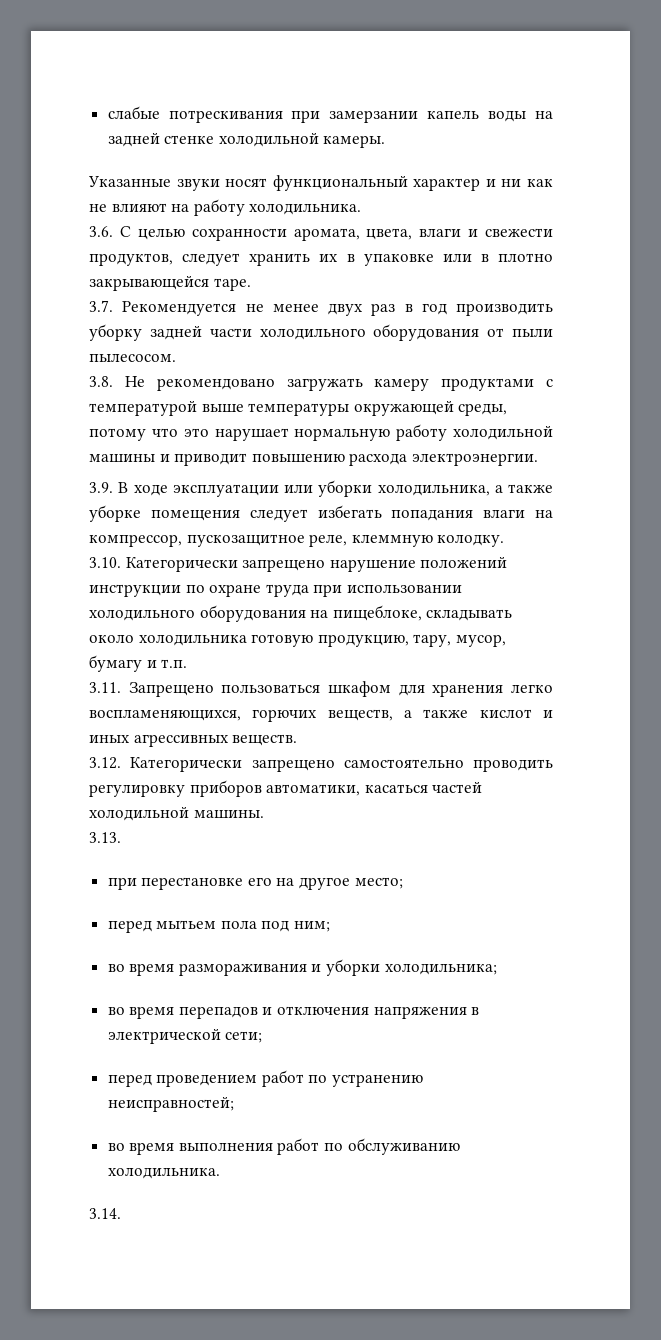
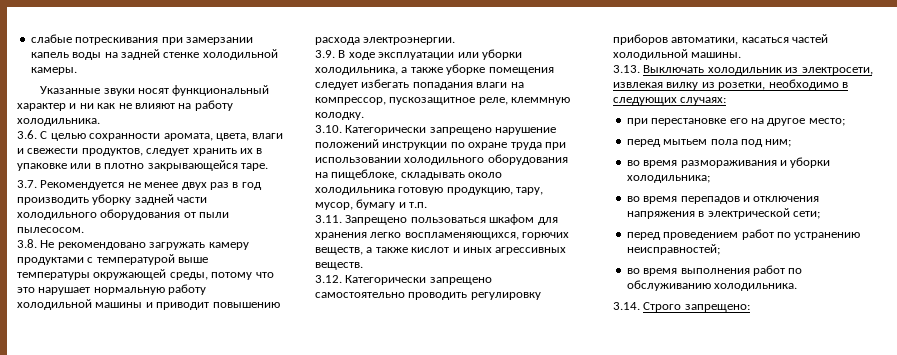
(121, 837) none -> [643,65,873,75] [613,79,848,90] [613,97,727,105] Выключать холодильник из электросети, извлекая вилку из розетки, необходимо в следующих случаях:
(121, 1213) none -> [643,302,750,312] Строго запрещено:

